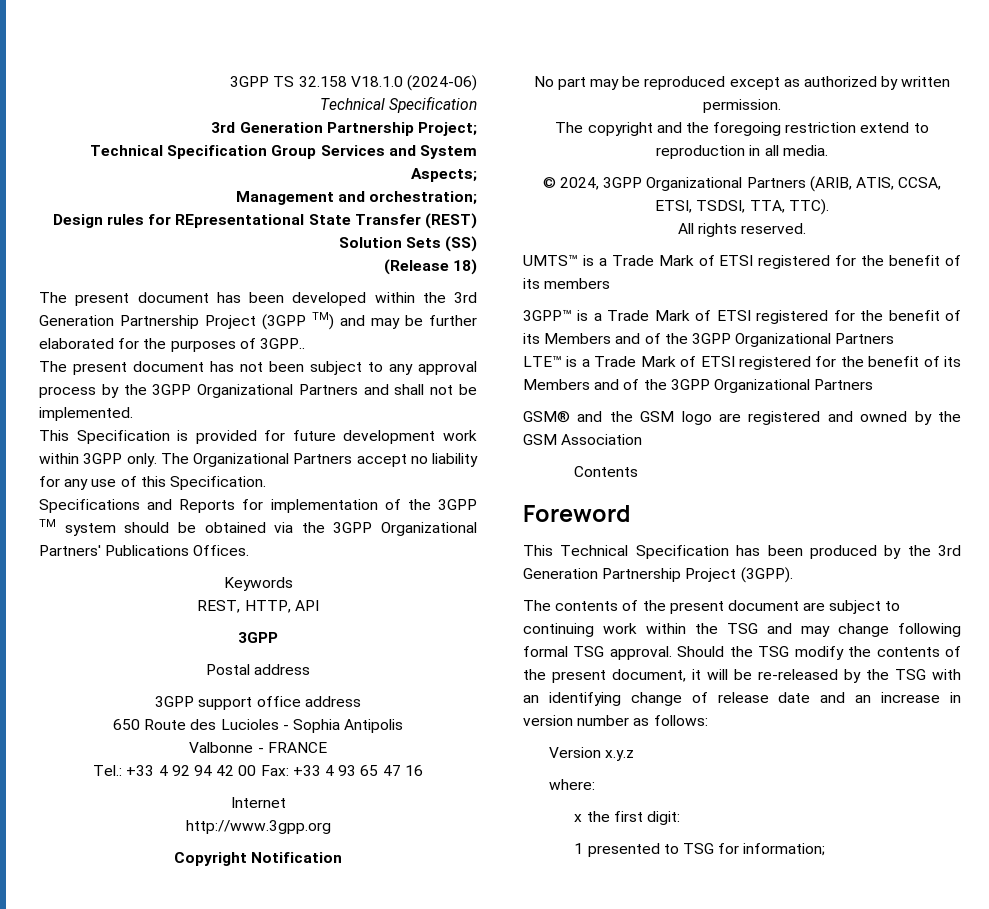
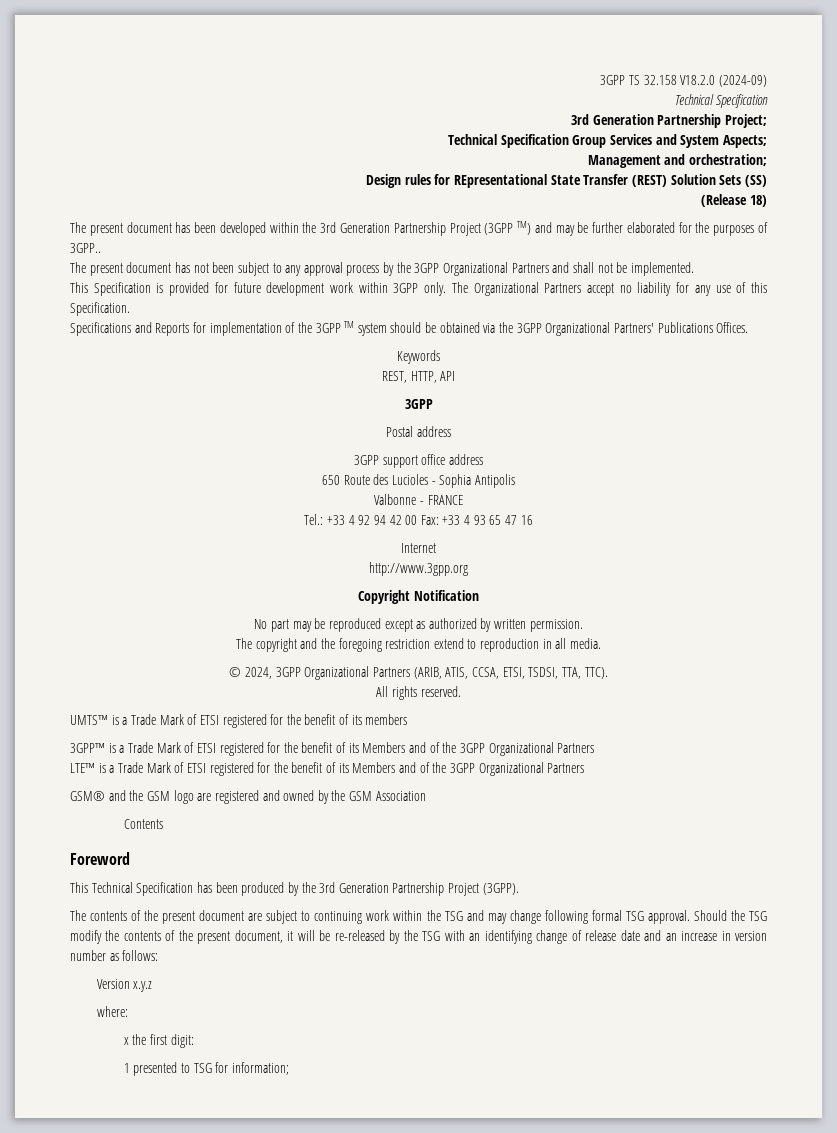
[350,75,477,91] V18.1.0 (2024-06) -> [680,75,767,87] V18.2.0 (2024-09)

